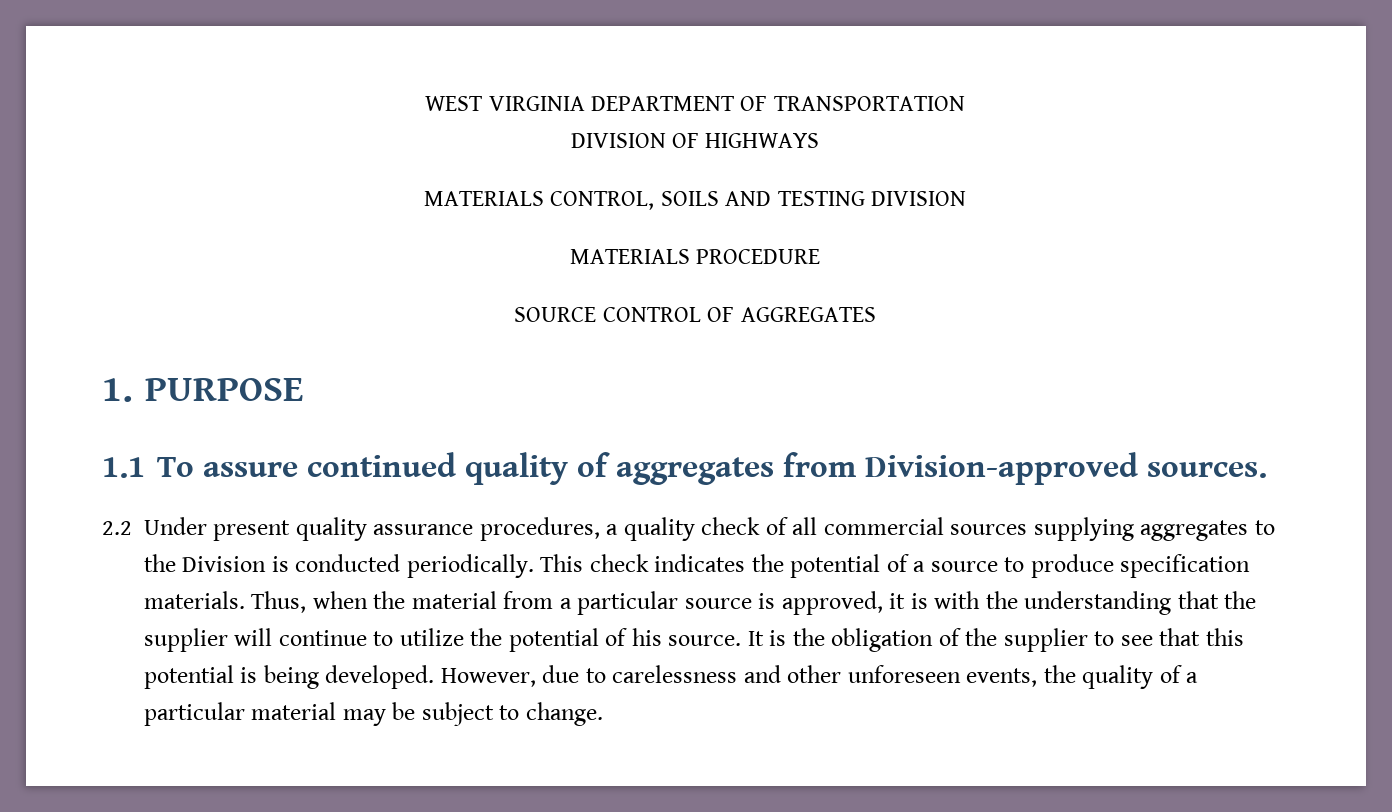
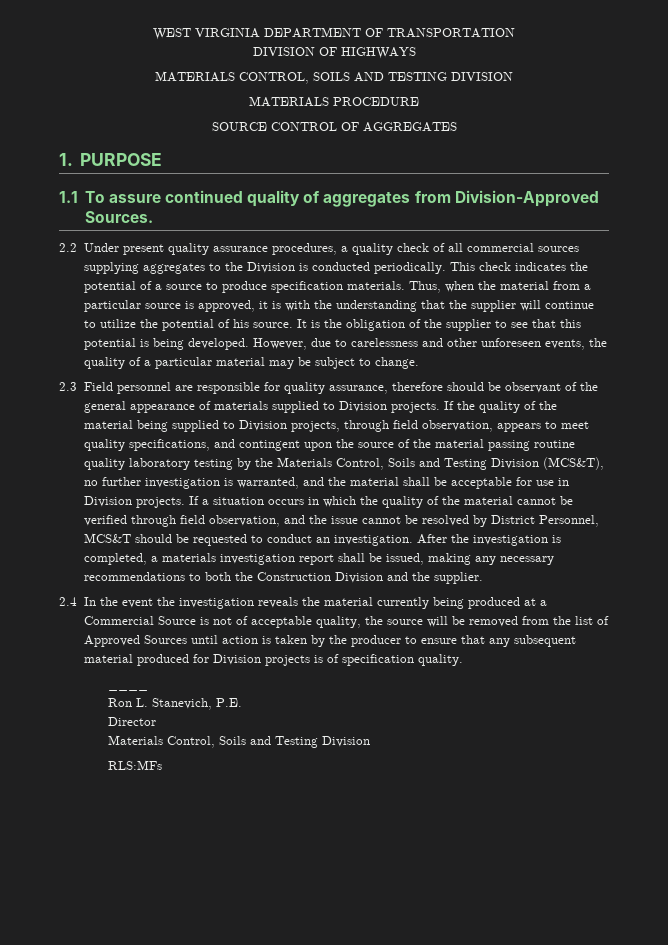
[865,452,1267,485] Division-approved sources. -> [454,190,599,207] [84,211,153,223] Division-Approved Sources.
(603, 714) none -> [59,382,598,394] [83,401,557,413] [83,420,589,432] [83,439,575,451] [83,457,604,470] [83,477,569,489] [83,496,573,508] [83,515,599,527] [83,533,561,546] [83,553,554,565] [83,572,483,584] [59,597,547,609] [83,616,609,628] [83,635,576,647] [83,654,463,666] [108,688,149,691] [108,698,243,710] [108,717,157,726] [108,735,371,748] [108,760,163,770] // 2.3 Field personnel are responsible for quality assurance, therefore should be observant of the general appearance of materials supplied to Division projects. If the quality of the material being supplied to Division projects, through field observation, appears to meet quality specifications, and contingent upon the source of the material passing routine quality laboratory testing by the Materials Control, Soils and Testing Division (MCS&T), no further investigation is warranted, and the material shall be acceptable for use in Division projects. If a situation occurs in which the quality of the material cannot be verified through field observation, and the issue cannot be resolved by District Personnel, MCS&T should be requested to conduct an investigation. After the investigation is completed, a materials investigation report shall be issued, making any necessary recommendations to both the Construction Division and the supplier. // 2.4 In the event the investigation reveals the material currently being produced at a Commercial Source is not of acceptable quality, the source will be removed from the list of Approved Sources until action is taken by the producer to ensure that any subsequent material produced for Division projects is of specification quality. // ____ // Ron L. Stanevich, P.E. // Director // Materials Control, Soils and Testing Division // RLS:MFs

